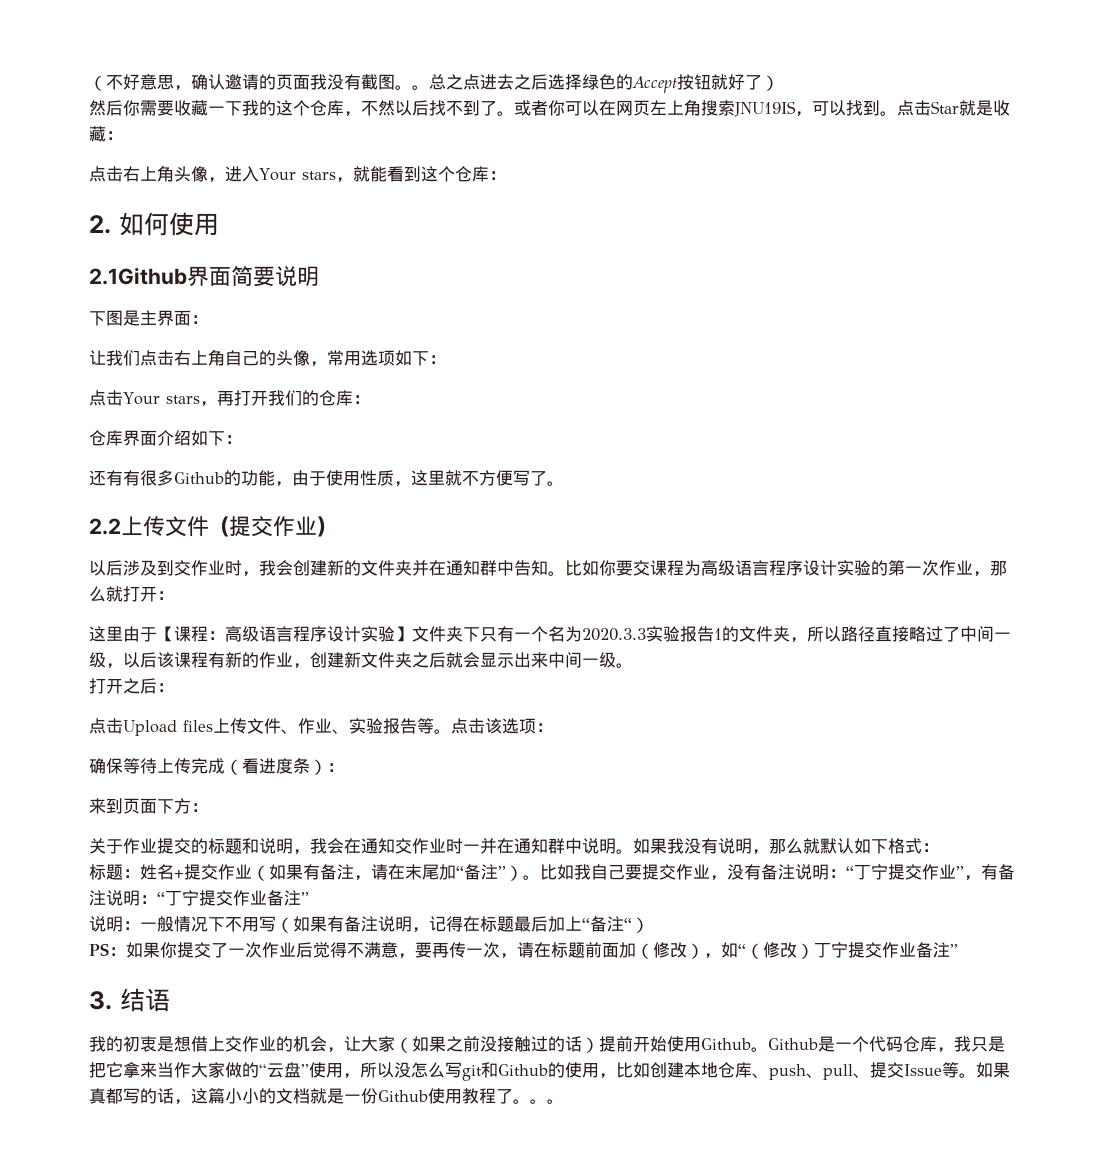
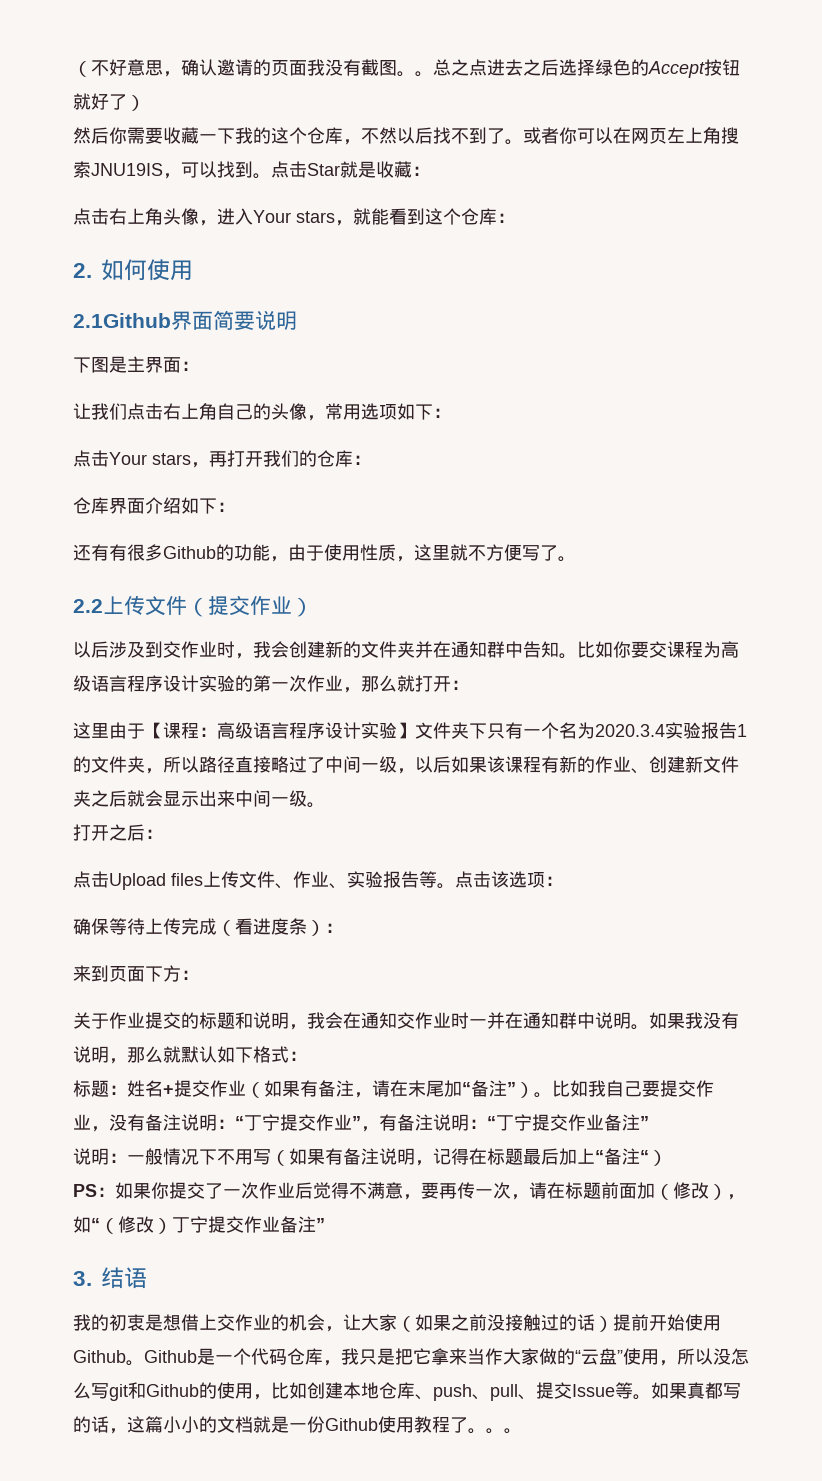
[582,628,646,641] 2020.3.3 -> [595,724,665,737] 2020.3.4
(157, 660) none -> [451,756,487,773] 如果
[293,663,310,669] ， -> [631,768,649,774] 、

